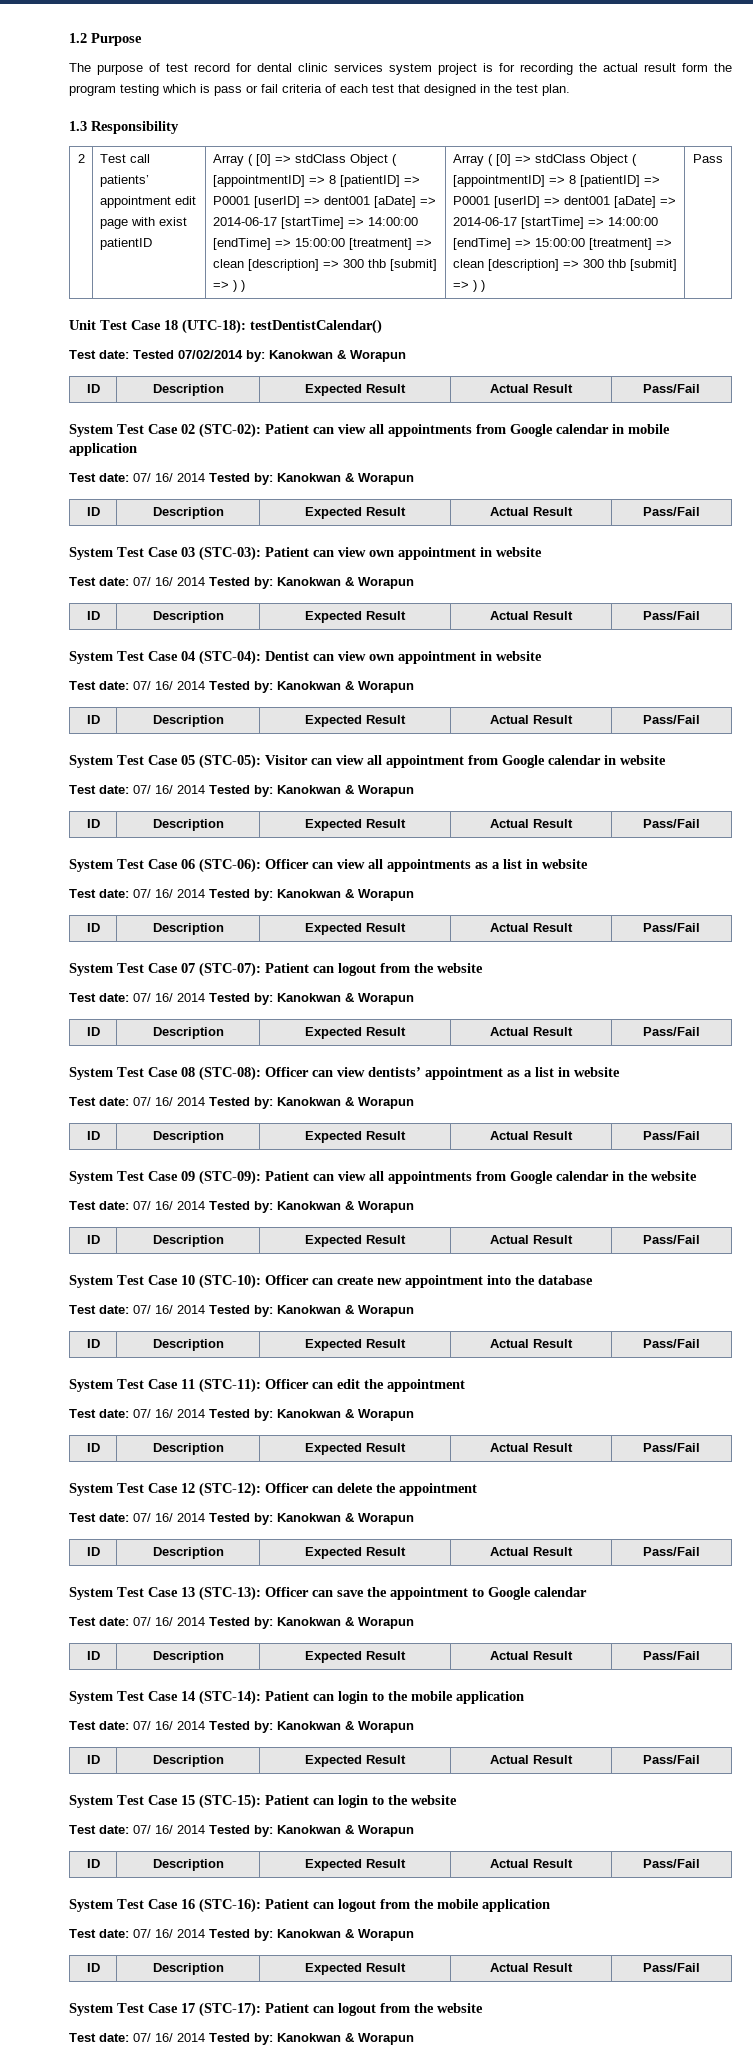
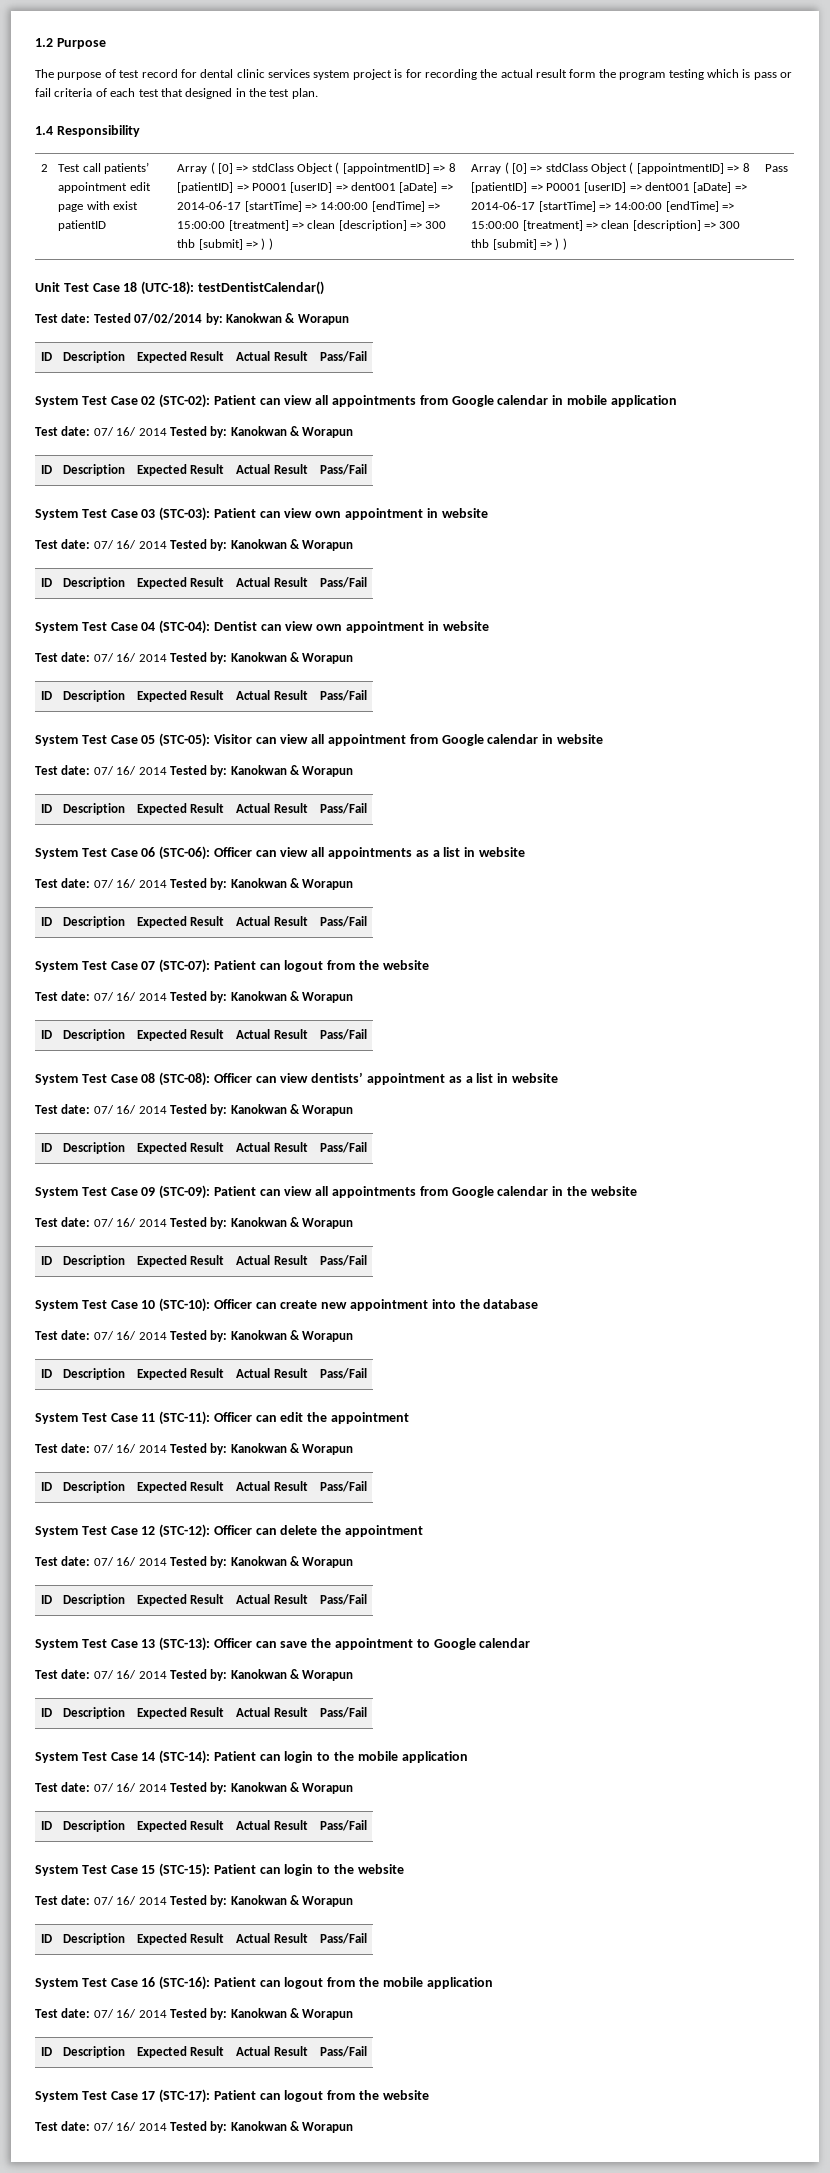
[69,121,87,131] 1.3 -> [35,126,53,135] 1.4

